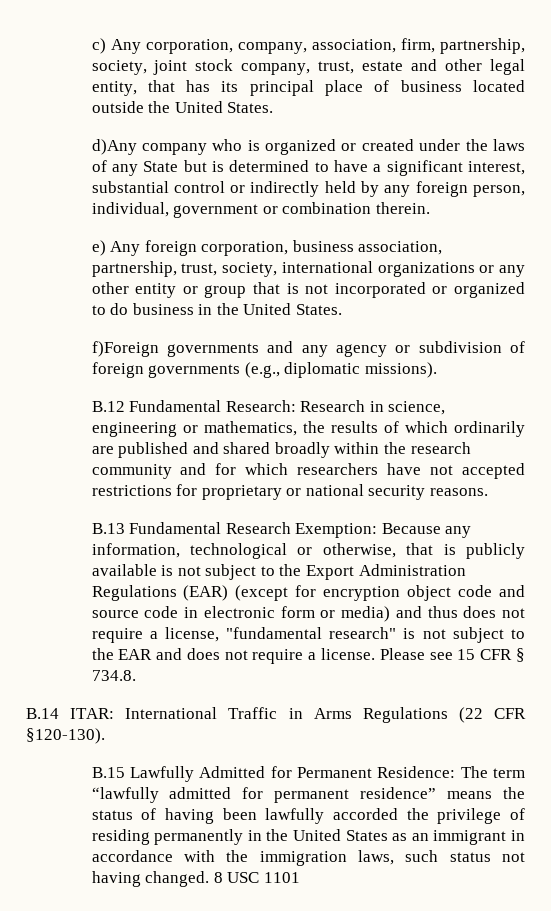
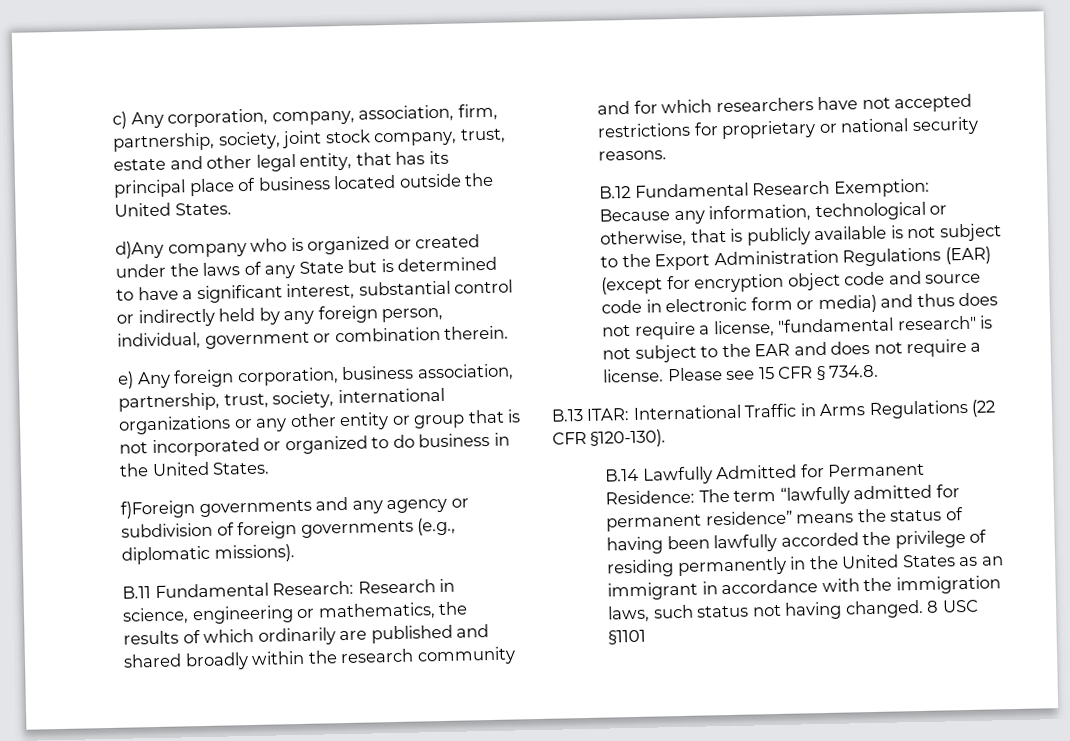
[91,401,125,412] B.12 -> [122,586,152,599] B.11
[91,523,125,534] B.13 -> [599,185,632,199] B.12
[26,708,59,719] B.14 -> [551,409,584,422] B.13
[91,767,125,778] B.15 -> [605,468,640,482] B.14
[263,872,300,883] 1101 -> [608,629,647,645] §1101

